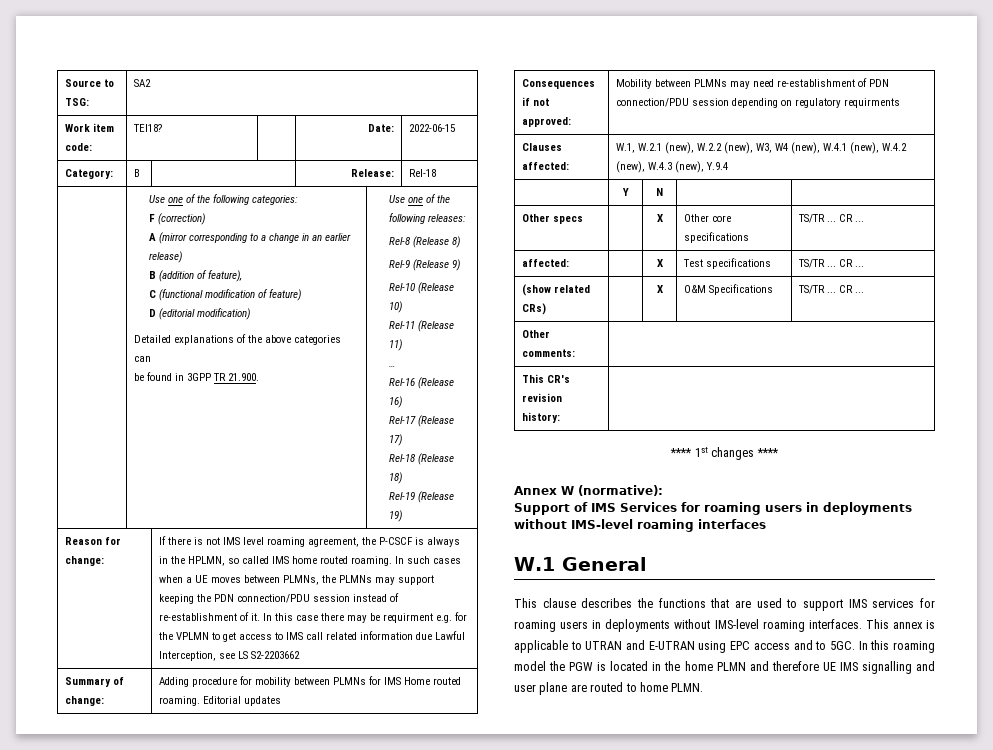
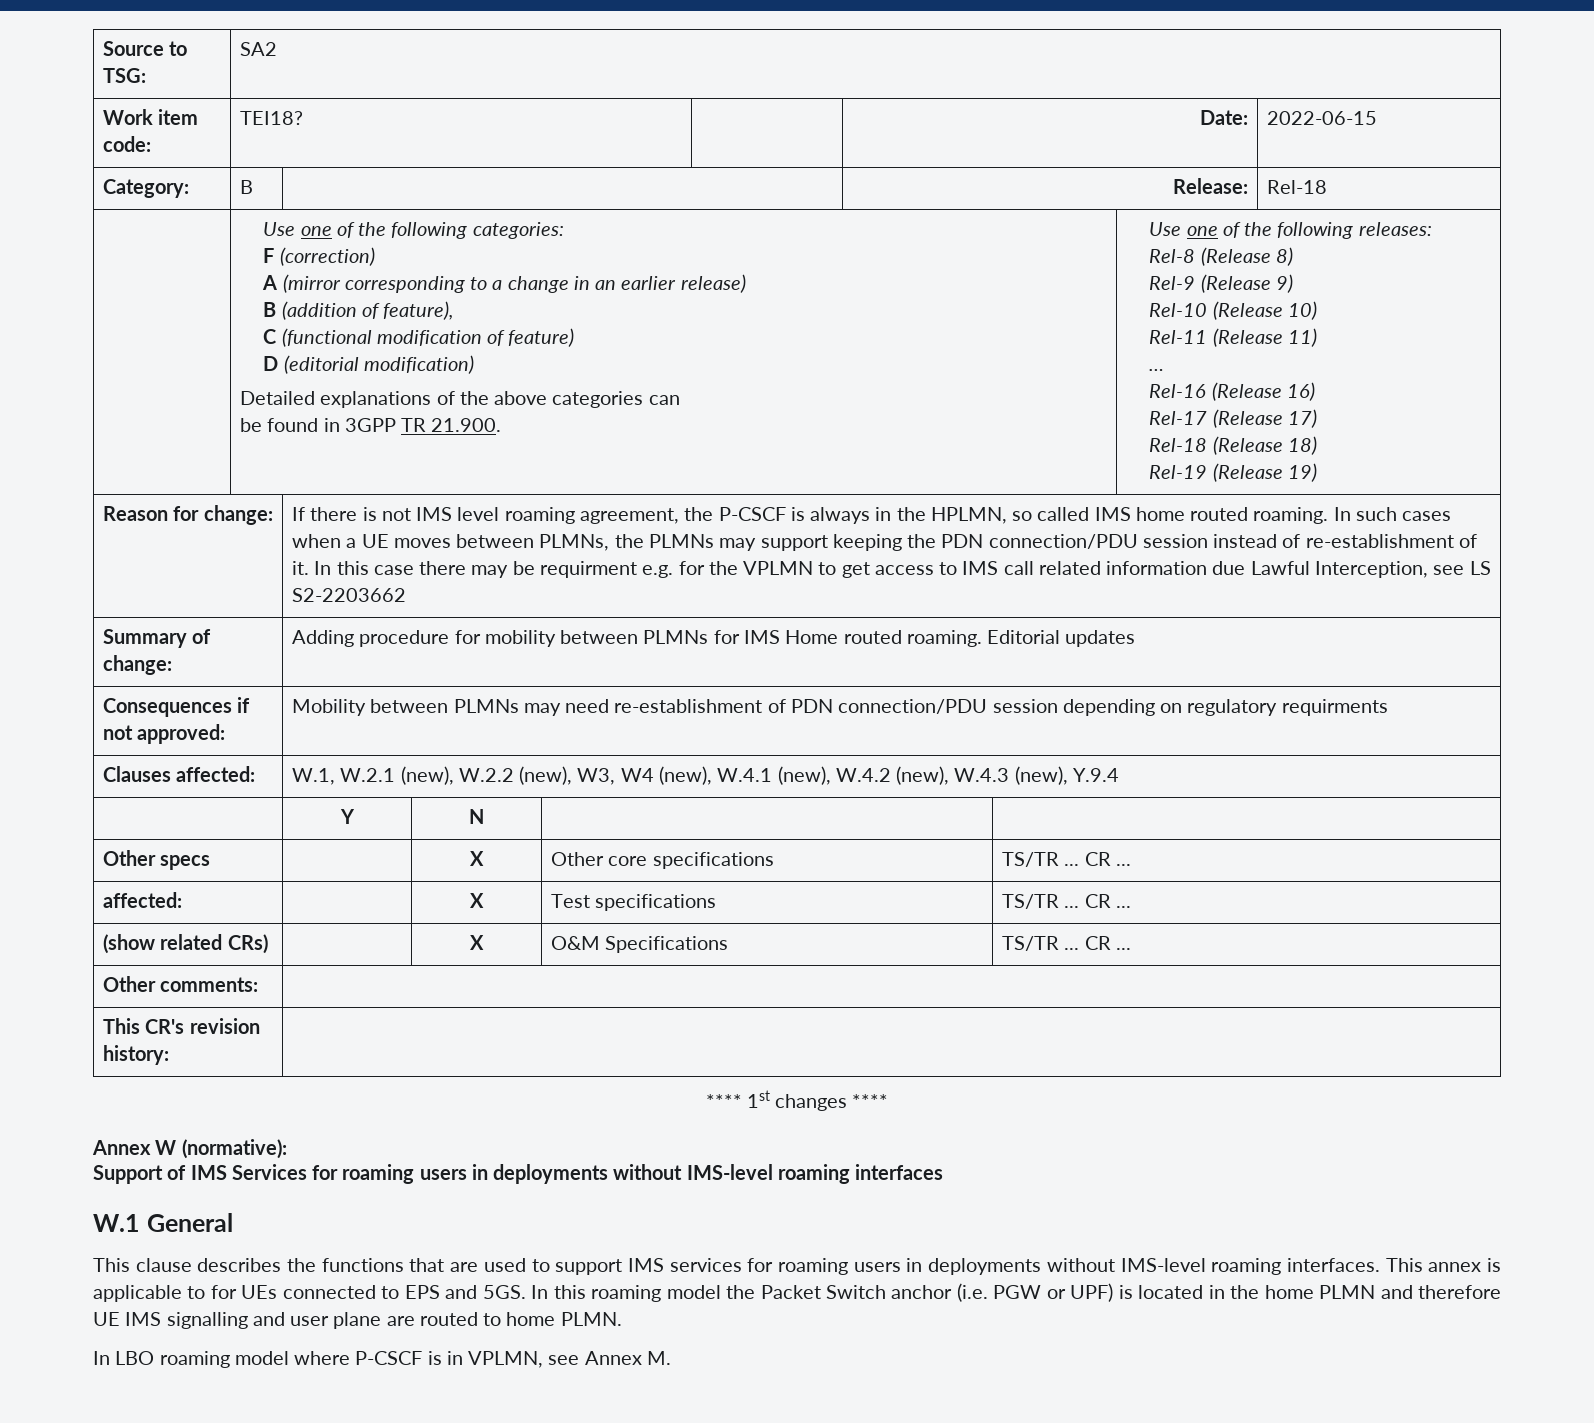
[585,640,855,653] UTRAN and E-UTRAN using EPC access and to 5GC. -> [210,1285,526,1299] for UEs connected to EPS and 5GS.
[569,662,594,671] PGW -> [760,1283,1114,1302] Packet Switch anchor (i.e. PGW or UPF)
(704, 687) none -> [93,1351,671,1368] // In LBO roaming model where P-CSCF is in VPLMN, see Annex M.

